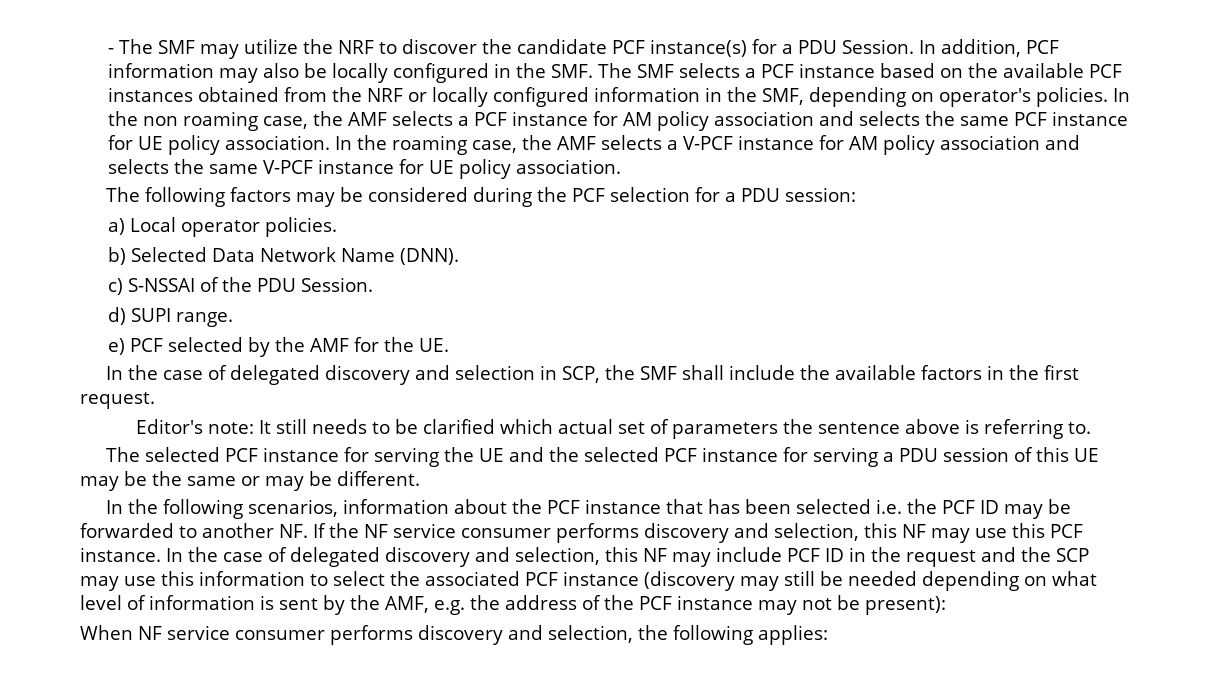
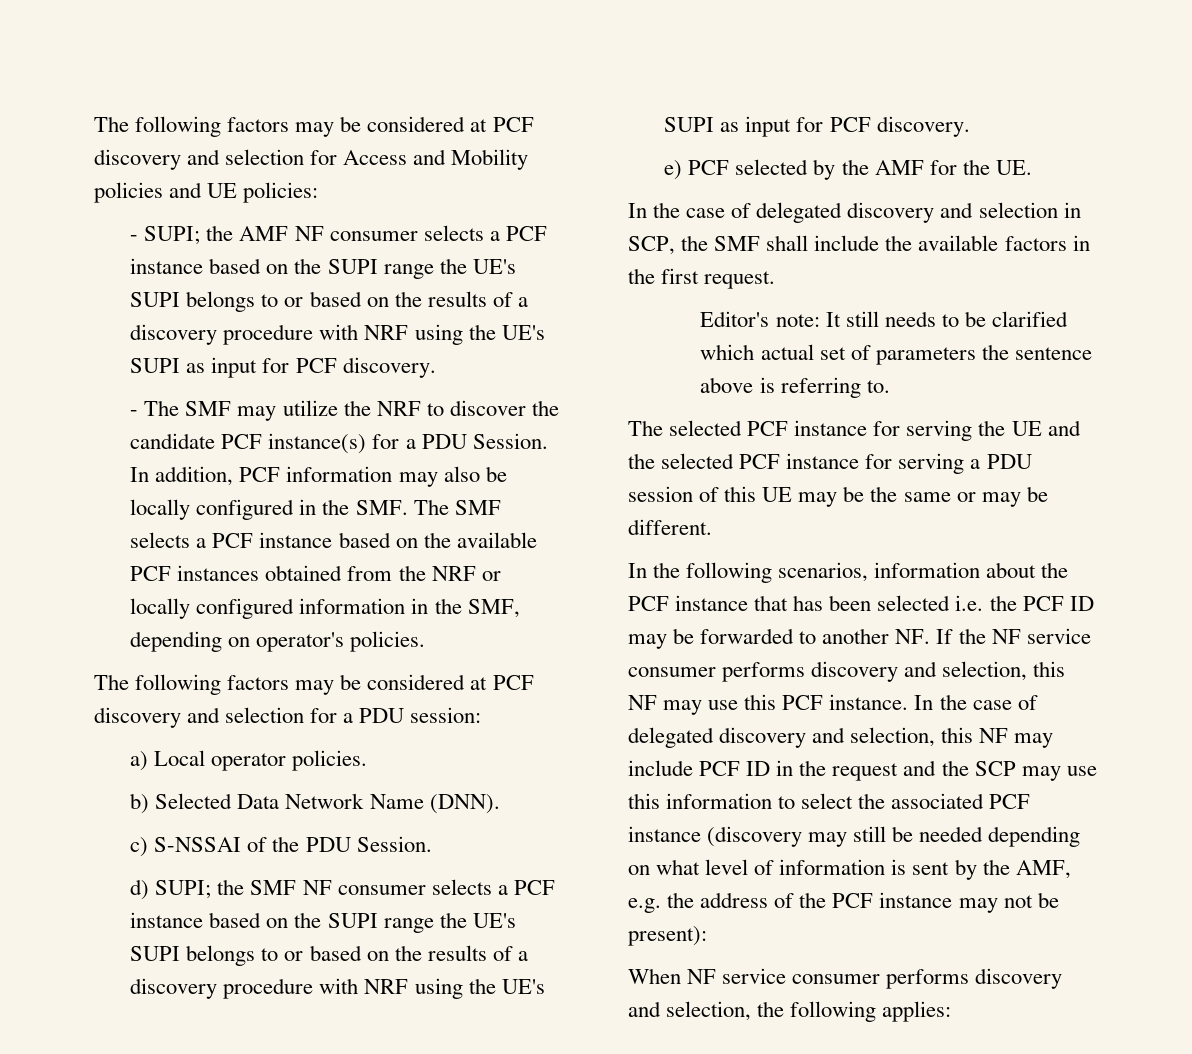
(108, 51) none -> [94,116,534,137] [94,149,529,170] [94,182,319,203] [130,225,547,245] [130,258,516,279] [130,291,528,312] [130,324,545,345] [130,357,436,378] The following factors may be considered at PCF discovery and selection for Access and Mobility policies and UE policies: // - SUPI; the AMF NF consumer selects a PCF instance based on the SUPI range the UE's SUPI belongs to or based on the results of a discovery procedure with NRF using the UE's SUPI as input for PCF discovery. //
[1113,88,1131,102] [108,111,1129,131] [108,135,1081,155] [108,159,622,179] [105,187,605,207] In the non roaming case, the AMF selects a PCF instance for AM policy association and selects the same PCF instance for UE policy association. In the roaming case, the AMF selects a V-PCF instance for AM policy association and selects the same V-PCF instance for UE policy association. // The following factors may be considered during the PCF -> [94,674,534,695] [94,707,221,728] // The following factors may be considered at PCF discovery and
[131,308,234,327] SUPI range. -> [155,879,555,899] [130,912,516,933] [130,945,528,966] [130,978,545,999] [664,116,970,137] SUPI; the SMF NF consumer selects a PCF instance based on the SUPI range the UE's SUPI belongs to or based on the results of a discovery procedure with NRF using the UE's SUPI as input for PCF discovery.

